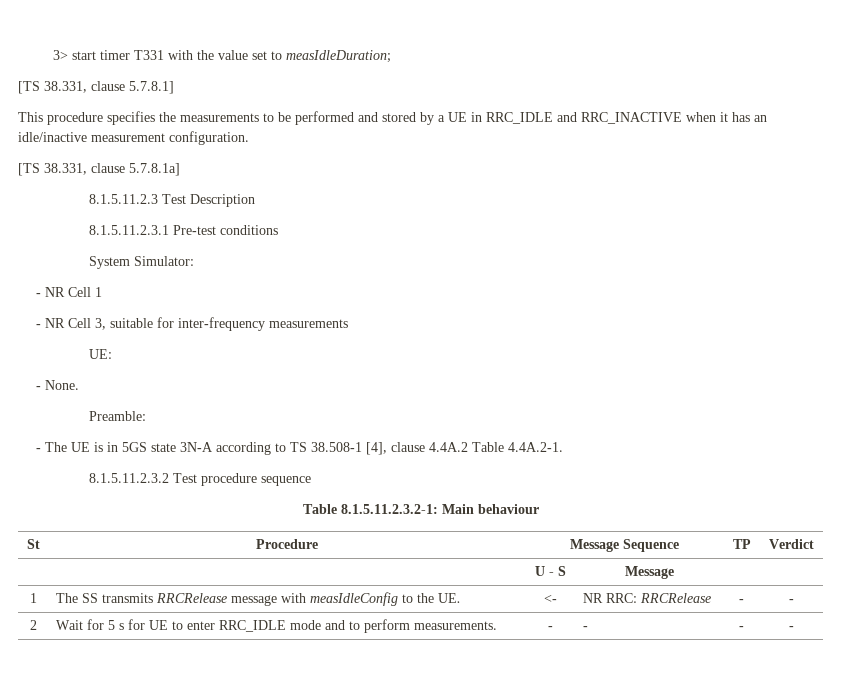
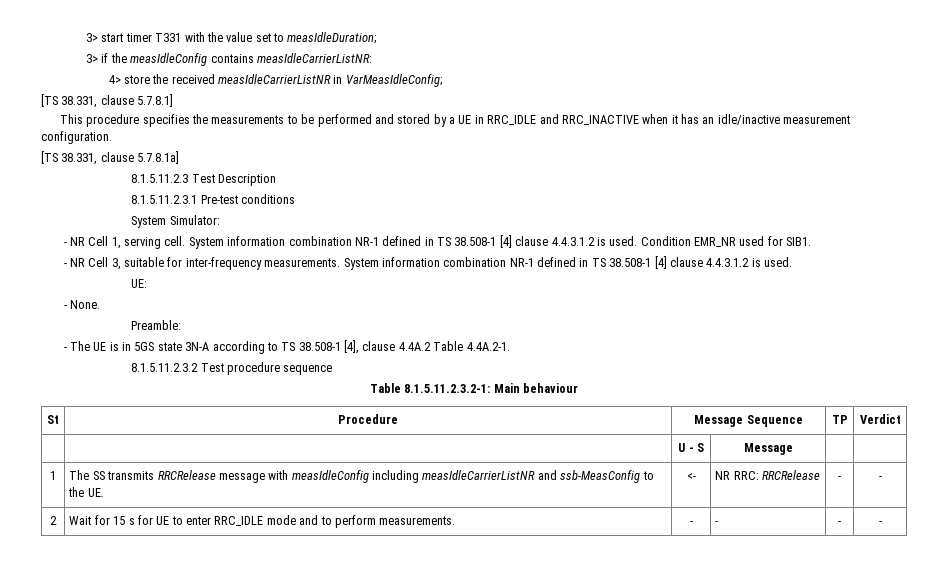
(392, 56) none -> [86,53,372,66] [108,74,442,87] // 3> if the measIdleConfig contains measIdleCarrierListNR: // 4> store the received measIdleCarrierListNR in VarMeasIdleConfig;
[94,287,102,297] 1 -> [111,235,812,249] 1, serving cell. System information combination NR-1 defined in TS 38.508-1 [4] clause 4.4.3.1.2 is used. Condition EMR_NR used for SIB1.
[268,319,348,328] measurements -> [264,256,793,270] measurements. System information combination NR-1 defined in TS 38.508-1 [4] clause 4.4.3.1.2 is used.
(398, 599) none -> [372,470,641,483] including measIdleCarrierListNR and ssb-MeasConfig
[107,620,115,630] 5 -> [113,516,126,525] 15

